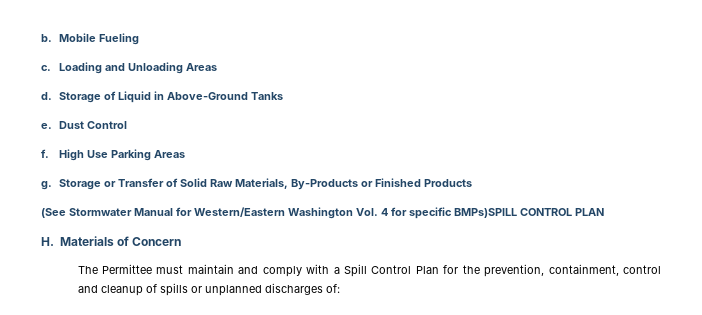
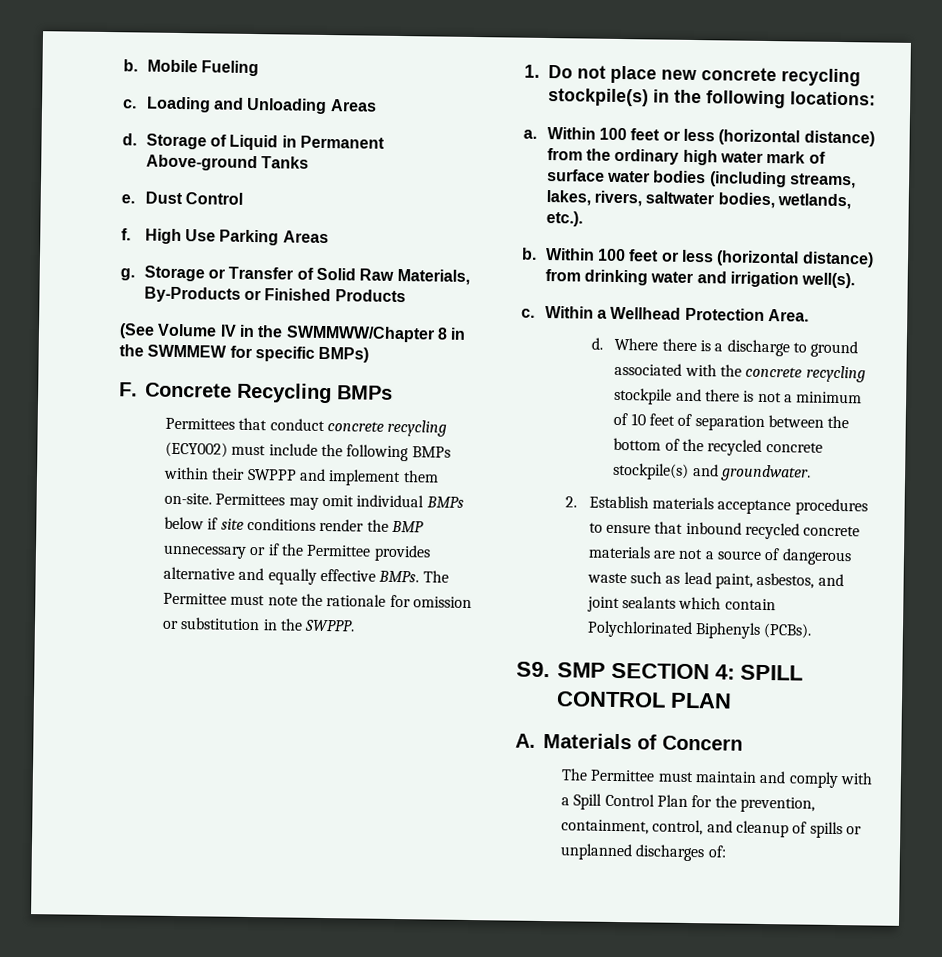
[167,92,249,100] Above-Ground -> [299,135,385,149] [145,154,258,172] Permanent Above-ground
[69,207,517,219] Stormwater Manual for Western/Eastern Washington Vol. 4 for specific BMPs)SPILL -> [157,323,467,343] [119,344,370,363] [119,382,393,404] [165,417,448,437] [165,441,451,462] [163,466,439,487] [164,492,464,510] [164,516,425,533] [163,543,431,562] [163,566,449,585] [163,592,473,609] [162,617,356,632] [524,64,861,87] [547,88,876,109] [523,126,875,147] [546,147,826,166] [546,168,856,189] [545,189,851,210] [545,210,583,227] [521,247,874,268] [544,268,856,289] [521,305,809,322] [590,337,859,358] [614,362,866,383] [614,387,863,405] [613,412,850,431] [613,437,823,456] [613,462,811,482] [565,495,868,516] [588,521,861,540] [587,545,852,566] [586,571,844,589] [586,596,776,613] [586,620,813,639] [516,661,803,681] Volume IV in the SWMMWW/Chapter 8 in the SWMMEW for specific BMPs) // F. Concrete Recycling BMPs // Permittees that conduct concrete recycling (ECY002) must include the following BMPs within their SWPPP and implement them on-site. Permittees may omit individual BMPs below if site conditions render the BMP unnecessary or if the Permittee provides alternative and equally effective BMPs. The Permittee must note the rationale for omission or substitution in the SWPPP. // 1. Do not place new concrete recycling stockpile(s) in the following locations: // a. Within 100 feet or less (horizontal distance) from the ordinary high water mark of surface water bodies (including streams, lakes, rivers, saltwater bodies, wetlands, etc.). // b. Within 100 feet or less (horizontal distance) from drinking water and irrigation well(s). // c. Within a Wellhead Protection Area. // d. Where there is a discharge to ground associated with the concrete recycling stockpile and there is not a minimum of 10 feet of separation between the bottom of the recycled concrete stockpile(s) and groundwater. // 2. Establish materials acceptance procedures to ensure that inbound recycled concrete materials are not a source of dangerous waste such as lead paint, asbestos, and joint sealants which contain Polychlorinated Biphenyls (PCBs). // S9. SMP SECTION 4: SPILL
[41,237,54,246] H. -> [515,733,536,748] A.
[623,265,662,274] control -> [652,819,704,836] control,

